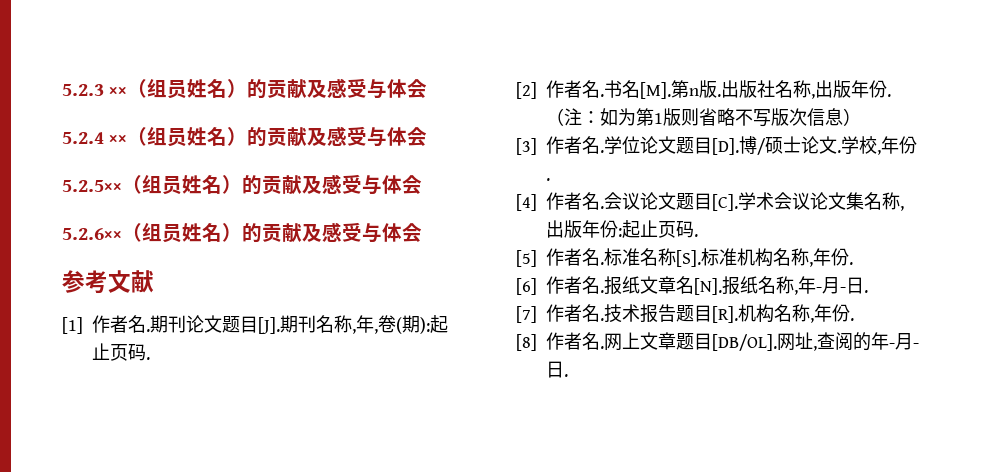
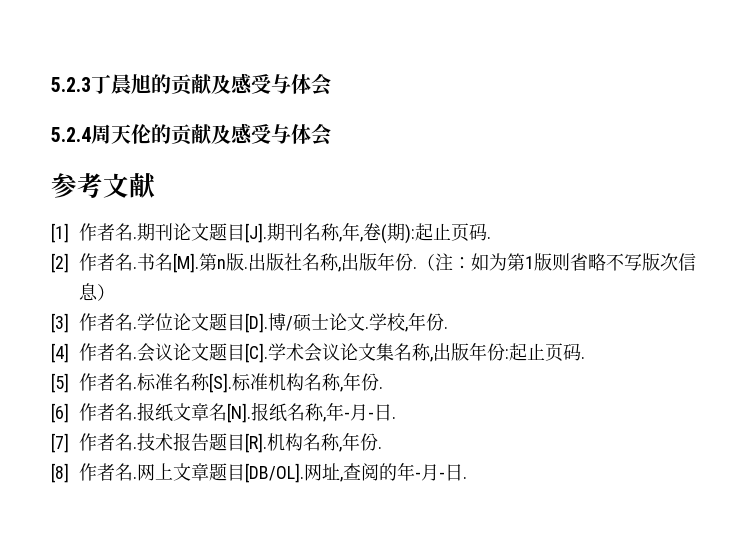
[109,79,248,99] ××（组员姓名） -> [91,74,151,94] 丁晨旭
[109,126,428,147] [62,174,422,195] [62,223,242,243] ××（组员姓名）的贡献及感受与体会 // 5.2.5××（组员姓名）的贡献及感受与体会 // 5.2.6××（组员姓名） -> [91,124,151,144] 周天伦

